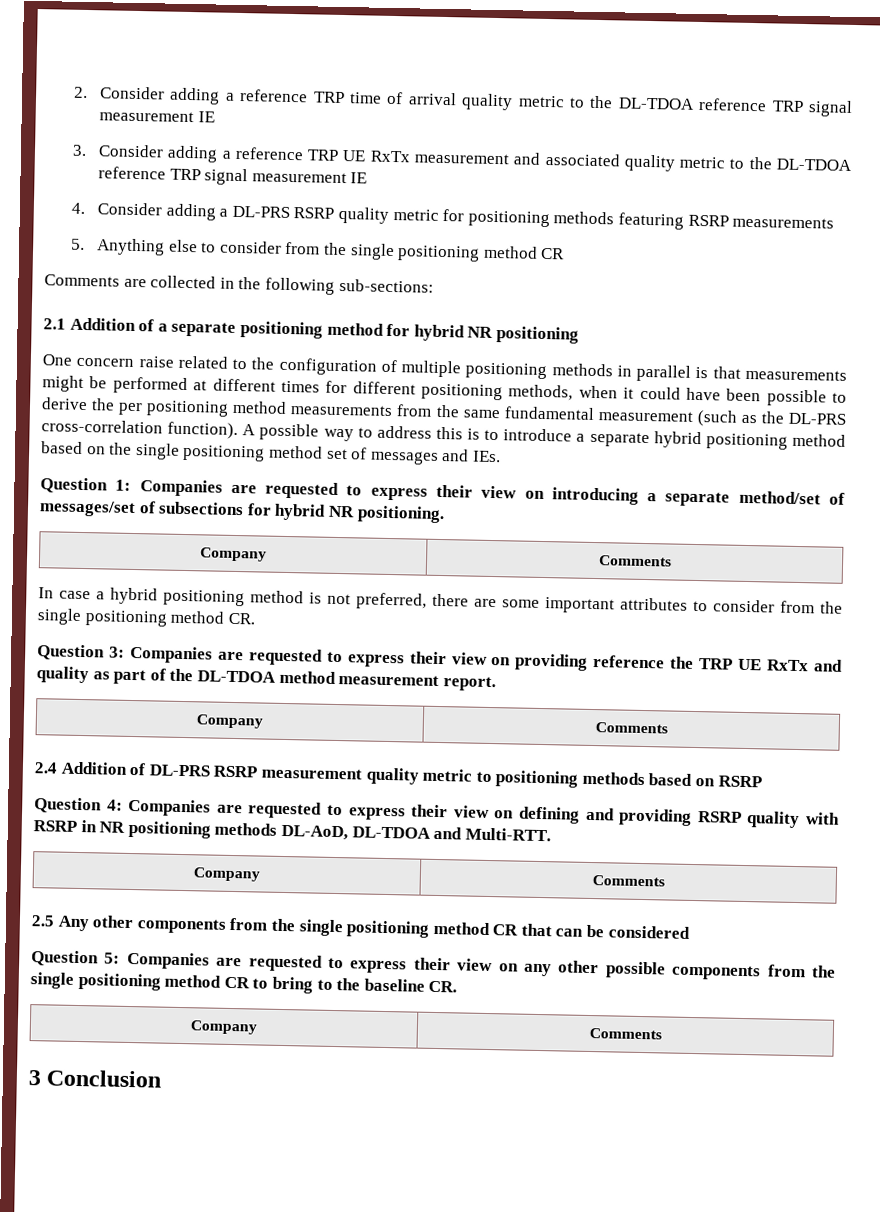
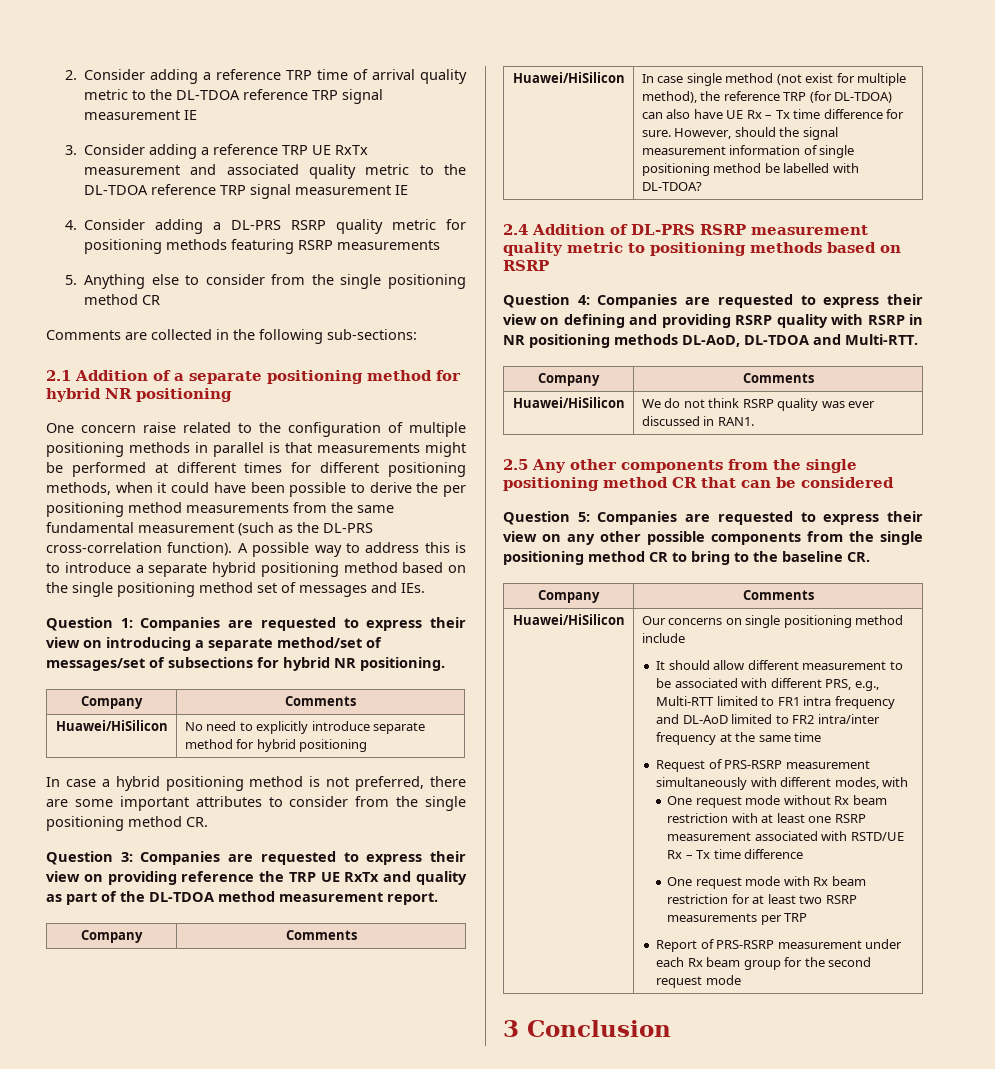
(672, 561) none -> [55,720,168,731] [184,721,426,734] [184,739,368,752] // Huawei/HiSilicon | No need to explicitly introduce separate method for hybrid positioning
(668, 728) none -> [512,72,625,83] [641,73,907,86] [641,91,893,103] [641,109,905,119] [641,127,838,140] [641,145,855,158] [641,163,859,176] [641,182,702,191] // Huawei/HiSilicon | In case single method (not exist for multiple method), the reference TRP (for DL-TDOA) can also have UE Rx – Tx time difference for sure. However, should the signal measurement information of single positioning method be labelled with DL-TDOA?
(665, 881) none -> [512,397,625,408] [641,398,876,411] [641,416,754,426] // Huawei/HiSilicon | We do not think RSRP quality was ever discussed in RAN1.
(662, 1033) none -> [512,614,625,625] [641,615,904,628] [641,633,685,643] [656,660,903,670] [656,678,879,691] [656,696,895,709] [656,714,880,724] [656,732,822,745] [656,759,870,772] [656,777,909,790] [667,795,887,808] [667,813,866,823] [667,831,904,841] [667,849,804,859] [667,876,866,889] [667,894,857,904] [667,913,808,925] [656,939,903,952] [656,957,872,970] [656,975,741,988] // Huawei/HiSilicon | Our concerns on single positioning method include // It should allow different measurement to be associated with different PRS, e.g., Multi-RTT limited to FR1 intra frequency and DL-AoD limited to FR2 intra/inter frequency at the same time // Request of PRS-RSRP measurement simultaneously with different modes, with // One request mode without Rx beam restriction with at least one RSRP measurement associated with RSTD/UE Rx – Tx time difference // One request mode with Rx beam restriction for at least two RSRP measurements per TRP // Report of PRS-RSRP measurement under each Rx beam group for the second request mode

